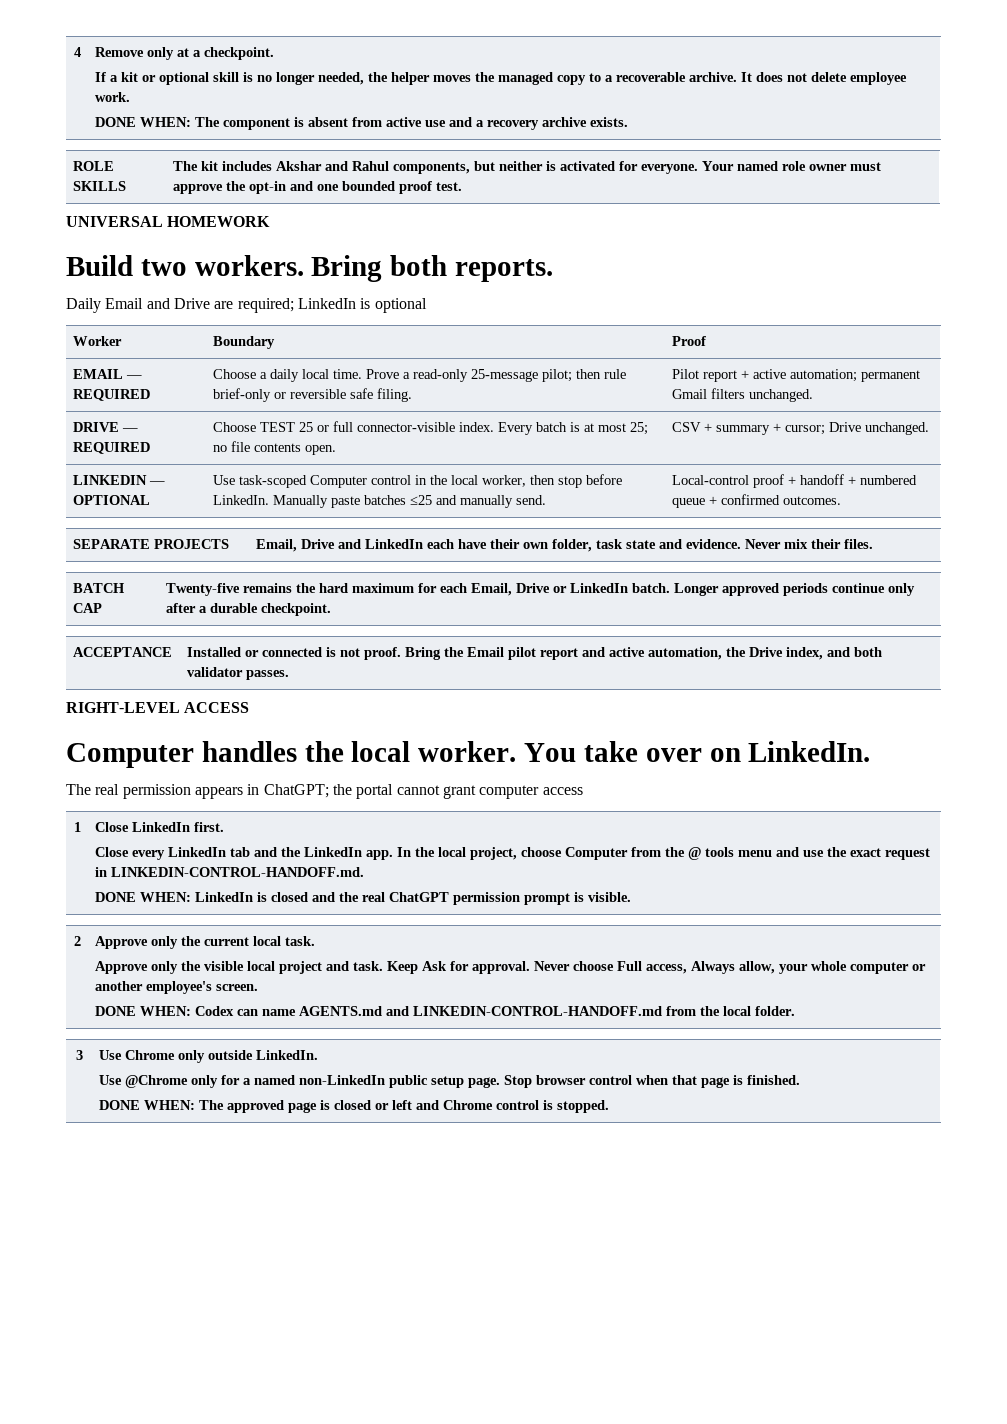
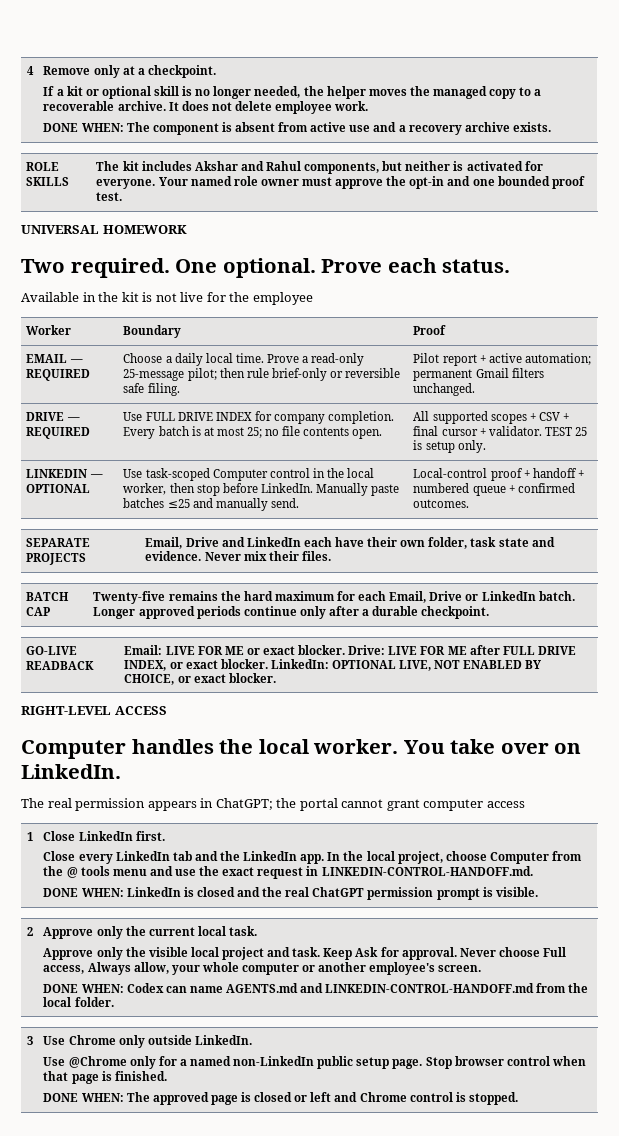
[66,255,554,282] [66,298,427,313] Build two workers. Bring both reports. // Daily Email and Drive are required; LinkedIn is optional -> [21,258,511,278] [21,292,313,305] Two required. One optional. Prove each status. // Available in the kit is not live for the employee
[213,421,495,432] Choose TEST 25 or full connector-visible index. -> [123,411,395,424] Use FULL DRIVE INDEX for company completion.
[672,422,930,435] CSV + summary + cursor; Drive unchanged. -> [413,411,569,424] [413,426,587,436] [413,440,486,453] All supported scopes + CSV + final cursor + validator. TEST 25 is setup only.
[73,647,173,657] [187,647,883,660] [187,667,290,680] ACCEPTANCE | Installed or connected is not proof. Bring the Email pilot report and active automation, the Drive index, and both validator passes. -> [26,646,78,655] [26,661,95,670] [124,645,576,655] [124,659,542,671] [124,673,276,685] GO-LIVE READBACK | Email: LIVE FOR ME or exact blocker. Drive: LIVE FOR ME after FULL DRIVE INDEX, or exact blocker. LinkedIn: OPTIONAL LIVE, NOT ENABLED BY CHOICE, or exact blocker.

